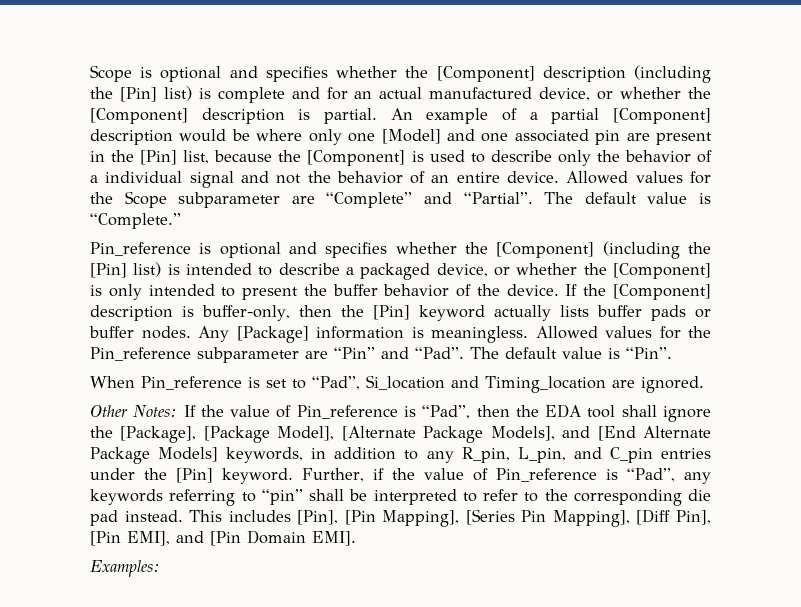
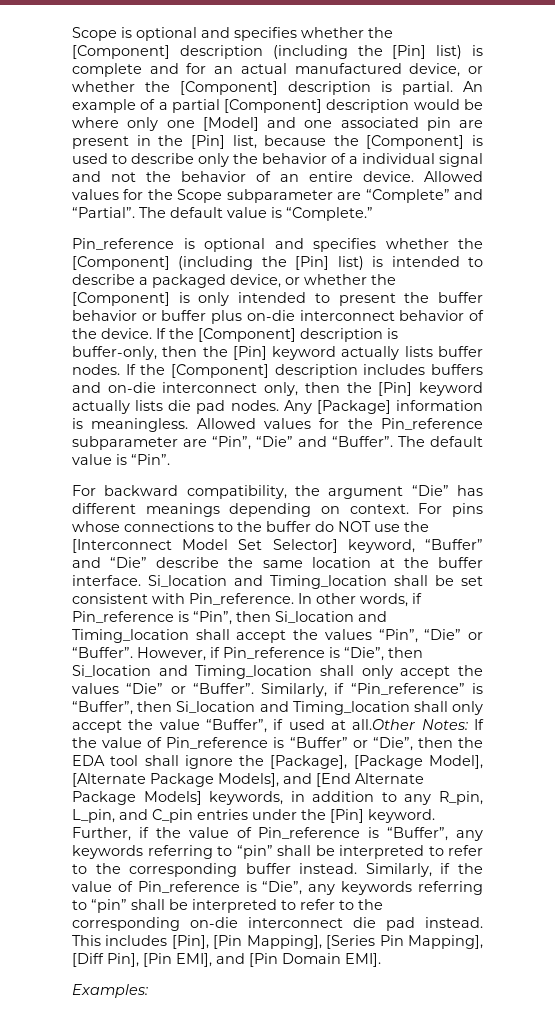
(450, 290) none -> [141,310,465,324] or buffer plus on-die interconnect behavior
[650,305,711,321] [89,326,134,338] pads or buffer -> [72,364,483,378] [72,382,484,396] [72,400,226,414] nodes. If the [Component] description includes buffers and on-die interconnect only, then the [Pin] keyword actually lists die pad
[334,347,464,359] “Pin” and “Pad”. -> [212,436,393,450] “Pin”, “Die” and “Buffer”.
[90,375,704,393] [90,405,128,417] When Pin_reference is set to “Pad”, Si_location and Timing_location are ignored. // Other -> [72,485,483,499] [72,503,484,517] [72,521,429,532] [72,539,483,553] [72,557,483,568] [72,575,483,589] [72,593,422,607] [72,611,387,625] [72,629,484,643] [72,647,423,661] [72,665,484,679] [72,683,483,697] [72,701,483,715] [72,719,417,733] For backward compatibility, the argument “Die” has different meanings depending on context. For pins whose connections to the buffer do NOT use the [Interconnect Model Set Selector] keyword, “Buffer” and “Die” describe the same location at the buffer interface. Si_location and Timing_location shall be set consistent with Pin_reference. In other words, if Pin_reference is “Pin”, then Si_location and Timing_location shall accept the values “Pin”, “Die” or “Buffer”. However, if Pin_reference is “Die”, then Si_location and Timing_location shall only accept the values “Die” or “Buffer”. Similarly, if “Pin_reference” is “Buffer”, then Si_location and Timing_location shall only accept the value “Buffer”, if used at all.Other
[422,405,471,419] “Pad”, -> [289,737,413,751] “Buffer” or “Die”,
[627,468,675,482] “Pad”, -> [387,827,449,841] “Buffer”,
(682, 497) none -> [245,863,483,877] [72,881,483,895] [72,899,383,913] [72,917,343,931] buffer instead. Similarly, if the value of Pin_reference is “Die”, any keywords referring to “pin” shall be interpreted to refer to the corresponding on-die interconnect

